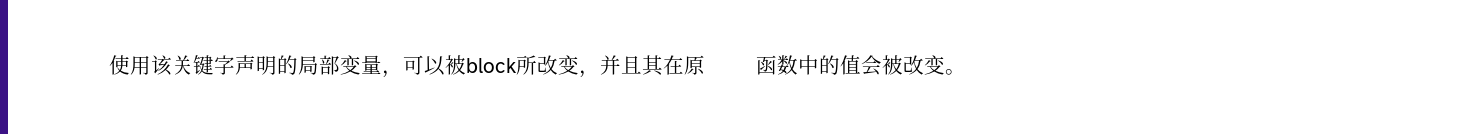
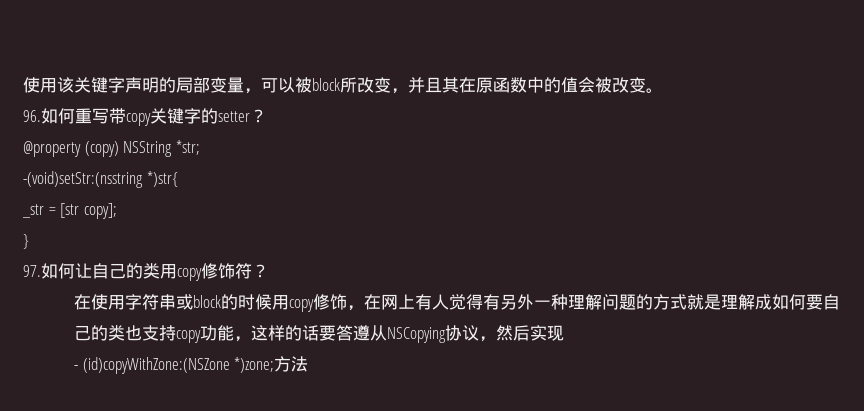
(966, 72) none -> [23,108,267,126] [23,140,200,157] [23,171,178,188] [22,203,117,219] [23,234,29,249] [23,263,269,281] [74,294,841,312] [74,325,565,343] [74,356,309,374] // 96.如何重写带copy关键字的setter？ // @property (copy) NSString *str; // -(void)setStr:(nsstring *)str{ // _str = [str copy]; // } // 97.如何让自己的类用copy修饰符？ // 在使用字符串或block的时候用copy修饰，在网上有人觉得有另外一种理解问题的方式就是理解成如何要自己的类也支持copy功能，这样的话要答遵从NSCopying协议，然后实现 // - (id)copyWithZone:(NSZone *)zone;方法

